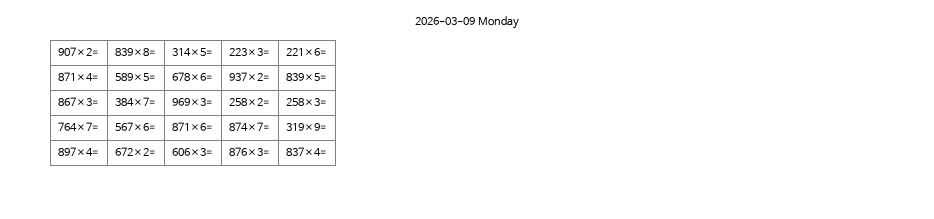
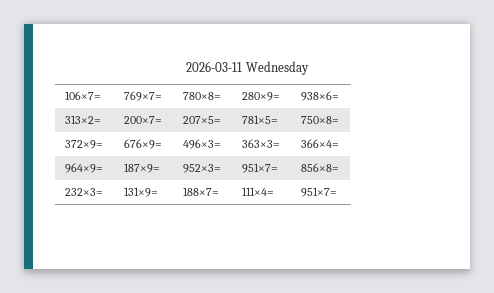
[415,16,519,29] [58,47,99,56] [115,48,156,56] [172,48,213,56] [229,48,270,56] [286,48,327,56] [58,72,99,81] [115,73,156,81] [172,72,213,81] [229,72,270,81] [286,73,327,81] [58,97,99,106] [115,97,156,106] [172,98,213,106] [229,98,270,106] [286,98,327,106] [58,122,99,131] [115,122,156,131] [172,122,213,131] [229,122,270,131] [286,123,327,131] [58,147,99,156] [115,147,156,156] [172,148,213,156] [229,147,270,156] [286,147,327,156] 2026-03-09 Monday // 907×2= | 839×8= | 314×5= | 223×3= | 221×6= // 871×4= | 589×5= | 678×6= | 937×2= | 839×5= // 867×3= | 384×7= | 969×3= | 258×2= | 258×3= // 764×7= | 567×6= | 871×6= | 874×7= | 319×9= // 897×4= | 672×2= | 606×3= | 876×3= | 837×4= -> [186,61,309,75] [65,91,102,100] [124,91,163,101] [183,92,222,100] [242,92,281,101] [301,91,340,101] [65,115,102,124] [124,116,163,124] [183,116,222,124] [242,115,279,124] [301,116,340,124] [65,140,104,149] [124,139,163,149] [183,139,222,149] [242,139,281,148] [301,139,340,148] [65,163,104,173] [124,163,161,173] [183,164,222,173] [242,163,279,173] [301,163,340,172] [65,188,104,196] [124,187,159,197] [183,187,220,196] [242,187,275,196] [301,187,338,197] 2026-03-11 Wednesday // 106×7= | 769×7= | 780×8= | 280×9= | 938×6= // 313×2= | 200×7= | 207×5= | 781×5= | 750×8= // 372×9= | 676×9= | 496×3= | 363×3= | 366×4= // 964×9= | 187×9= | 952×3= | 951×7= | 856×8= // 232×3= | 131×9= | 188×7= | 111×4= | 951×7=

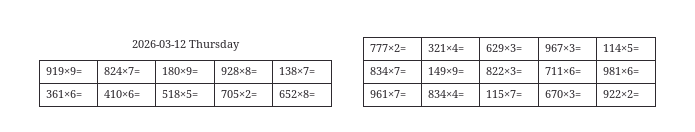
[186,61,309,75] [65,91,102,100] [124,91,163,101] [183,92,222,100] [242,92,281,101] [301,91,340,101] [65,115,102,124] [124,116,163,124] [183,116,222,124] [242,115,279,124] [301,116,340,124] [65,140,104,149] [124,139,163,149] [183,139,222,149] [242,139,281,148] [301,139,340,148] [65,163,104,173] [124,163,161,173] [183,164,222,173] [242,163,279,173] [301,163,340,172] [65,188,104,196] [124,187,159,197] [183,187,220,196] [242,187,275,196] [301,187,338,197] 2026-03-11 Wednesday // 106×7= | 769×7= | 780×8= | 280×9= | 938×6= // 313×2= | 200×7= | 207×5= | 781×5= | 750×8= // 372×9= | 676×9= | 496×3= | 363×3= | 366×4= // 964×9= | 187×9= | 952×3= | 951×7= | 856×8= // 232×3= | 131×9= | 188×7= | 111×4= | 951×7= -> [132,40,240,51] [46,67,83,75] [104,67,141,75] [162,67,199,75] [221,67,258,75] [279,67,316,75] [46,90,83,98] [104,90,141,98] [162,90,199,98] [221,90,258,98] [279,90,316,98] [370,44,407,52] [428,44,465,52] [486,44,523,52] [545,44,582,52] [603,44,640,52] [370,67,407,75] [428,67,465,75] [486,67,523,75] [545,67,582,75] [603,67,640,75] [370,90,407,98] [428,90,465,98] [486,90,523,98] [545,90,582,98] [603,90,640,98] 2026-03-12 Thursday // 919×9= | 824×7= | 180×9= | 928×8= | 138×7= // 361×6= | 410×6= | 518×5= | 705×2= | 652×8= // 777×2= | 321×4= | 629×3= | 967×3= | 114×5= // 834×7= | 149×9= | 822×3= | 711×6= | 981×6= // 961×7= | 834×4= | 115×7= | 670×3= | 922×2=

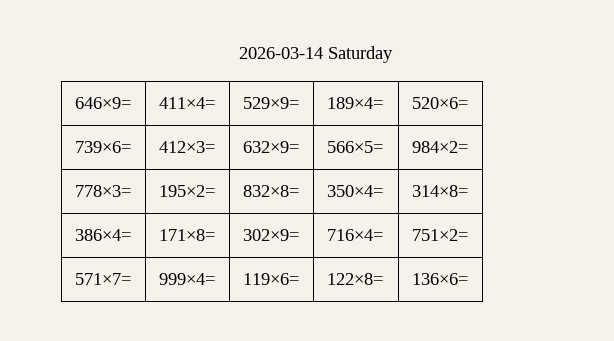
[132,40,240,51] [46,67,83,75] [104,67,141,75] [162,67,199,75] [221,67,258,75] [279,67,316,75] [46,90,83,98] [104,90,141,98] [162,90,199,98] [221,90,258,98] [279,90,316,98] [370,44,407,52] [428,44,465,52] [486,44,523,52] [545,44,582,52] [603,44,640,52] [370,67,407,75] [428,67,465,75] [486,67,523,75] [545,67,582,75] [603,67,640,75] [370,90,407,98] [428,90,465,98] [486,90,523,98] [545,90,582,98] [603,90,640,98] 2026-03-12 Thursday // 919×9= | 824×7= | 180×9= | 928×8= | 138×7= // 361×6= | 410×6= | 518×5= | 705×2= | 652×8= // 777×2= | 321×4= | 629×3= | 967×3= | 114×5= // 834×7= | 149×9= | 822×3= | 711×6= | 981×6= // 961×7= | 834×4= | 115×7= | 670×3= | 922×2= -> [239,46,393,63] [74,97,131,109] [158,97,215,109] [242,97,299,109] [326,97,383,109] [411,97,468,109] [74,141,131,153] [158,141,215,153] [242,141,299,153] [326,141,383,153] [411,141,468,153] [74,185,131,197] [158,185,215,197] [242,185,299,197] [326,185,383,197] [411,185,468,197] [74,229,131,241] [158,229,215,241] [242,229,299,241] [326,229,383,241] [411,229,468,241] [74,273,131,285] [158,273,215,285] [242,273,299,285] [326,273,383,285] [411,273,468,285] 2026-03-14 Saturday // 646×9= | 411×4= | 529×9= | 189×4= | 520×6= // 739×6= | 412×3= | 632×9= | 566×5= | 984×2= // 778×3= | 195×2= | 832×8= | 350×4= | 314×8= // 386×4= | 171×8= | 302×9= | 716×4= | 751×2= // 571×7= | 999×4= | 119×6= | 122×8= | 136×6=

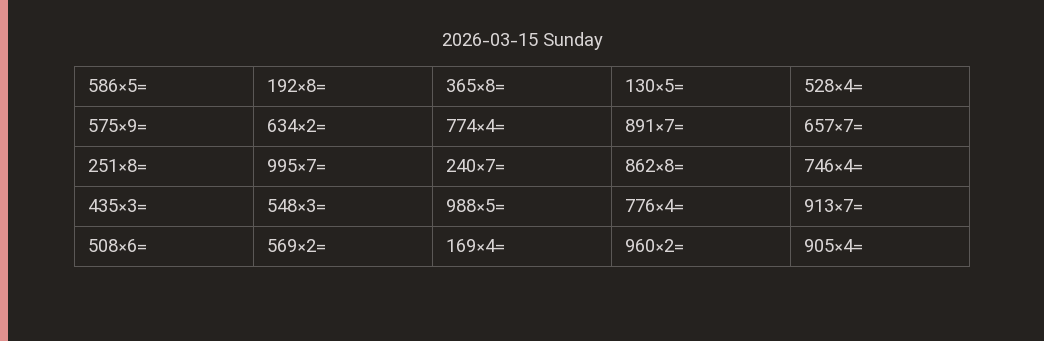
[239,46,393,63] [74,97,131,109] [158,97,215,109] [242,97,299,109] [326,97,383,109] [411,97,468,109] [74,141,131,153] [158,141,215,153] [242,141,299,153] [326,141,383,153] [411,141,468,153] [74,185,131,197] [158,185,215,197] [242,185,299,197] [326,185,383,197] [411,185,468,197] [74,229,131,241] [158,229,215,241] [242,229,299,241] [326,229,383,241] [411,229,468,241] [74,273,131,285] [158,273,215,285] [242,273,299,285] [326,273,383,285] [411,273,468,285] 2026-03-14 Saturday // 646×9= | 411×4= | 529×9= | 189×4= | 520×6= // 739×6= | 412×3= | 632×9= | 566×5= | 984×2= // 778×3= | 195×2= | 832×8= | 350×4= | 314×8= // 386×4= | 171×8= | 302×9= | 716×4= | 751×2= // 571×7= | 999×4= | 119×6= | 122×8= | 136×6= -> [441,32,603,50] [88,79,148,92] [267,79,327,92] [446,79,506,92] [625,79,685,92] [804,79,864,92] [88,119,148,132] [267,119,327,132] [446,119,506,132] [625,119,685,132] [804,119,864,132] [88,159,148,172] [267,159,327,172] [446,159,506,172] [625,159,685,172] [804,159,864,172] [88,199,148,212] [267,199,327,212] [446,199,506,212] [625,199,685,212] [804,199,864,212] [88,239,148,252] [267,239,327,252] [446,239,506,252] [625,239,685,252] [804,239,864,252] 2026-03-15 Sunday // 586×5= | 192×8= | 365×8= | 130×5= | 528×4= // 575×9= | 634×2= | 774×4= | 891×7= | 657×7= // 251×8= | 995×7= | 240×7= | 862×8= | 746×4= // 435×3= | 548×3= | 988×5= | 776×4= | 913×7= // 508×6= | 569×2= | 169×4= | 960×2= | 905×4=

